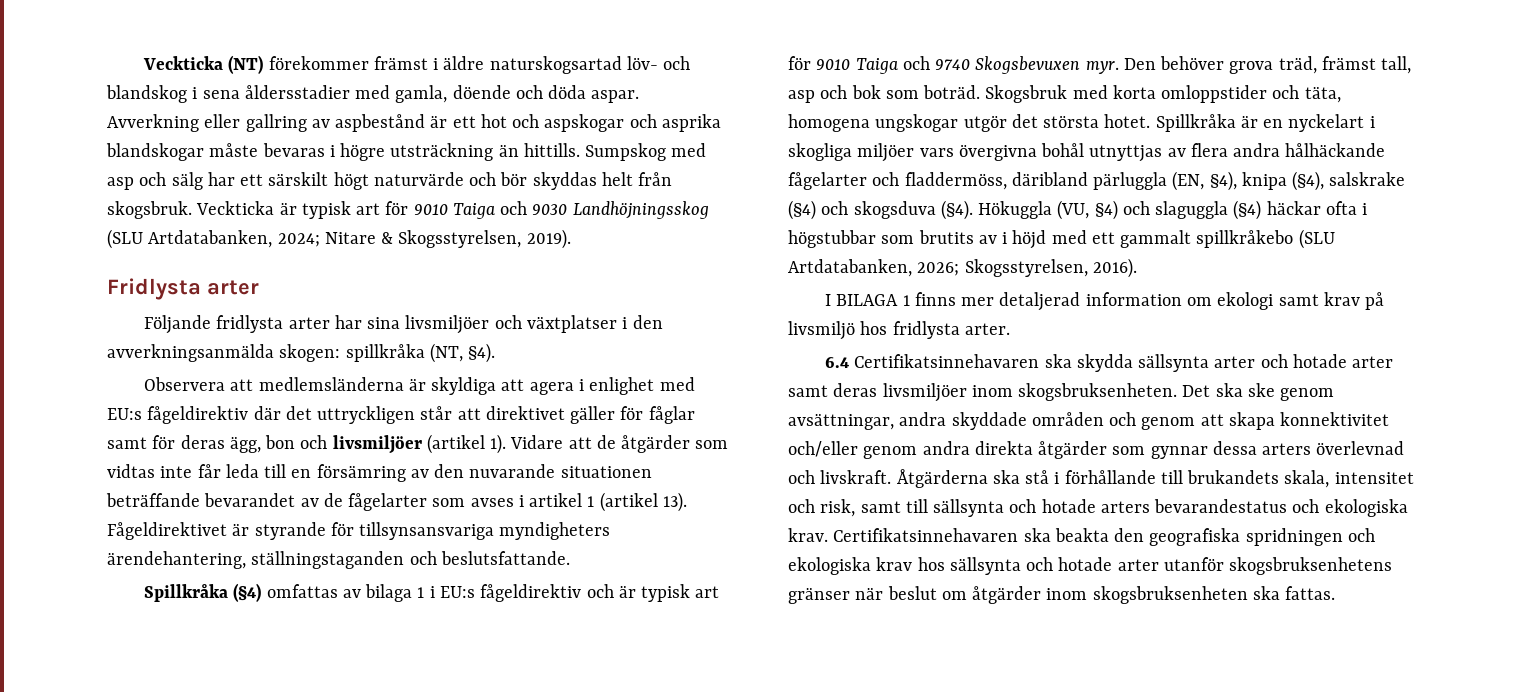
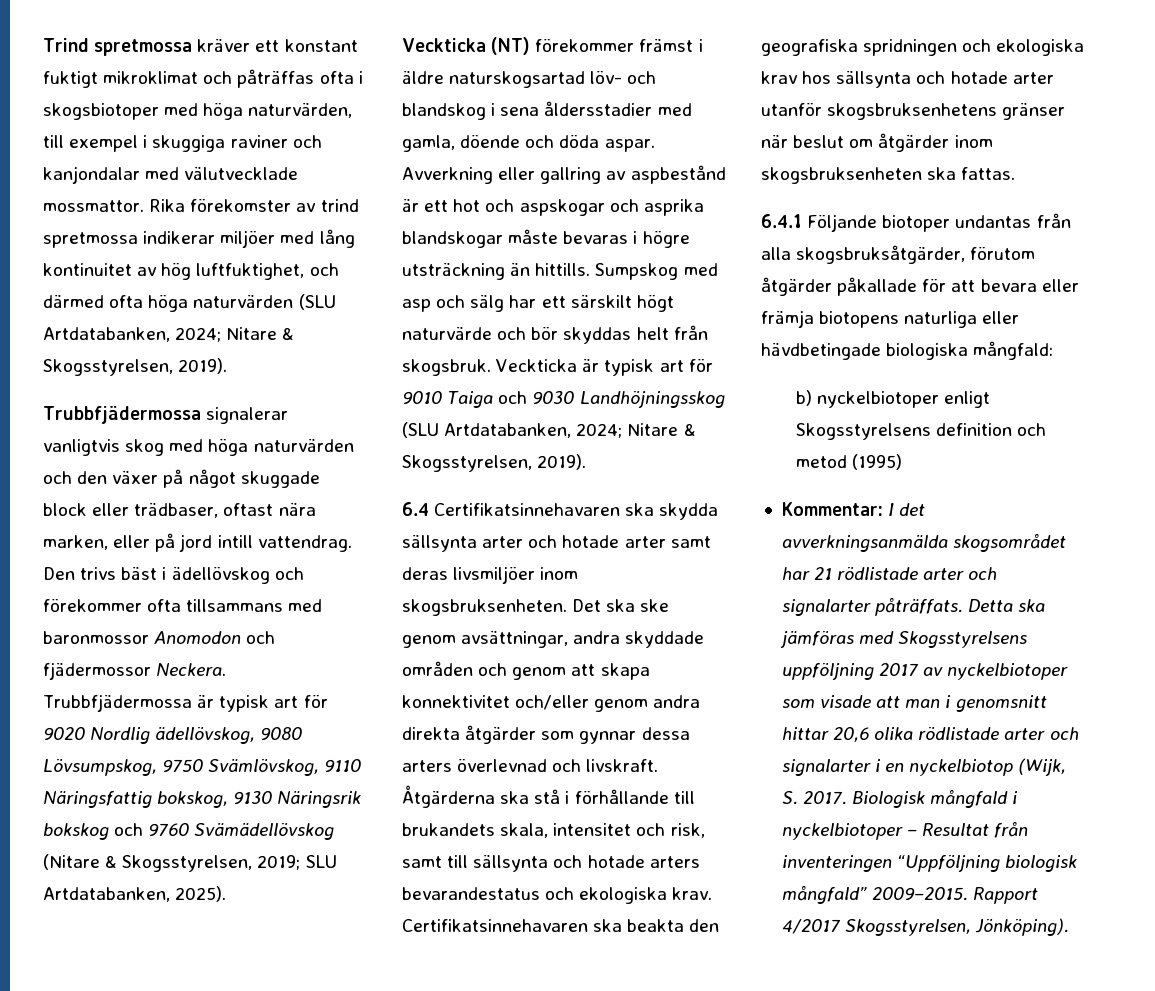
(143, 63) none -> [43,38,358,56] [43,69,363,88] [43,102,353,120] [43,135,322,152] [43,166,299,184] [43,198,359,212] [43,229,355,248] [43,262,339,280] [43,294,336,312] [43,327,295,342] [43,358,228,376] [43,406,289,424] [43,438,354,456] [43,469,320,488] [43,503,316,518] [43,533,352,552] [43,566,304,584] [43,598,323,612] [43,631,276,644] [43,662,227,680] [43,694,328,712] [43,726,303,744] [43,758,362,776] [43,790,362,808] [43,822,335,840] [43,854,337,872] [43,886,227,902] Trind spretmossa kräver ett konstant fuktigt mikroklimat och påträffas ofta i skogsbiotoper med höga naturvärden, till exempel i skuggiga raviner och kanjondalar med välutvecklade mossmattor. Rika förekomster av trind spretmossa indikerar miljöer med lång kontinuitet av hög luftfuktighet, och därmed ofta höga naturvärden (SLU Artdatabanken, 2024; Nitare & Skogsstyrelsen, 2019). // Trubbfjädermossa signalerar vanligtvis skog med höga naturvärden och den växer på något skuggade block eller trädbaser, oftast nära marken, eller på jord intill vattendrag. Den trivs bäst i ädellövskog och förekommer ofta tillsammans med baronmossor Anomodon och fjädermossor Neckera. Trubbfjädermossa är typisk art för 9020 Nordlig ädellövskog, 9080 Lövsumpskog, 9750 Svämlövskog, 9110 Näringsfattig bokskog, 9130 Näringsrik bokskog och 9760 Svämädellövskog (Nitare & Skogsstyrelsen, 2019; SLU Artdatabanken, 2025). //
[107,278,259,300] [144,315,663,334] [107,343,496,363] [144,377,695,395] [107,406,695,424] [107,434,729,454] [107,464,652,482] [106,492,687,512] [107,522,611,540] [107,551,570,569] [144,583,720,602] [788,56,1412,74] [788,85,1341,103] [788,114,1375,132] [788,143,1386,162] [788,171,1406,191] [788,200,1368,220] [788,229,1335,249] [788,258,1137,278] [825,292,1385,311] [788,321,1010,340] // Fridlysta arter // Följande fridlysta arter har sina livsmiljöer och växtplatser i den avverkningsanmälda skogen: spillkråka (NT, §4). // Observera att medlemsländerna är skyldiga att agera i enlighet med EU:s fågeldirektiv där det uttryckligen står att direktivet gäller för fåglar samt för deras ägg, bon och livsmiljöer (artikel 1). Vidare att de åtgärder som vidtas inte får leda till en försämring av den nuvarande situationen beträffande bevarandet av de fågelarter som avses i artikel 1 (artikel 13). Fågeldirektivet är styrande för tillsynsansvariga myndigheters ärendehantering, ställningstaganden och beslutsfattande. // Spillkråka (§4) omfattas av bilaga 1 i EU:s fågeldirektiv och är typisk art för 9010 Taiga och 9740 Skogsbevuxen myr. Den behöver grova träd, främst tall, asp och bok som boträd. Skogsbruk med korta omloppstider och täta, homogena ungskogar utgör det största hotet. Spillkråka är en nyckelart i skogliga miljöer vars övergivna bohål utnyttjas av flera andra hålhäckande fågelarter och fladdermöss, däribland pärluggla (EN, §4), knipa (§4), salskrake (§4) och skogsduva (§4). Hökuggla (VU, §4) och slaguggla (§4) häckar ofta i högstubbar som brutits av i höjd med ett gammalt spillkråkebo (SLU Artdatabanken, 2026; Skogsstyrelsen, 2016). // I BILAGA 1 finns mer detaljerad information om ekologi samt krav på livsmiljö hos fridlysta arter. -> (587, 462) none
(1336, 593) none -> [761,213,1071,232] [761,245,1036,264] [761,277,1079,296] [761,310,1020,328] [761,341,1054,360] [795,390,990,408] [795,423,1046,440] [795,454,902,470] [781,502,926,516] [781,533,1067,552] [781,566,998,580] [781,597,1046,616] [779,630,1028,648] [781,662,1069,680] [781,695,1047,712] [781,726,1079,742] [781,758,1067,776] [781,789,1019,808] [781,821,1029,840] [781,854,1078,872] [781,885,1039,904] [781,918,1070,936] // 6.4.1 Följande biotoper undantas från alla skogsbruksåtgärder, förutom åtgärder påkallade för att bevara eller främja biotopens naturliga eller hävdbetingade biologiska mångfald: // b) nyckelbiotoper enligt Skogsstyrelsens definition och metod (1995) // Kommentar: I det avverkningsanmälda skogsområdet har 21 rödlistade arter och signalarter påträffats. Detta ska jämföras med Skogsstyrelsens uppföljning 2017 av nyckelbiotoper som visade att man i genomsnitt hittar 20,6 olika rödlistade arter och signalarter i en nyckelbiotop (Wijk, S. 2017. Biologisk mångfald i nyckelbiotoper – Resultat från inventeringen “Uppföljning biologisk mångfald” 2009–2015. Rapport 4/2017 Skogsstyrelsen, Jönköping).

